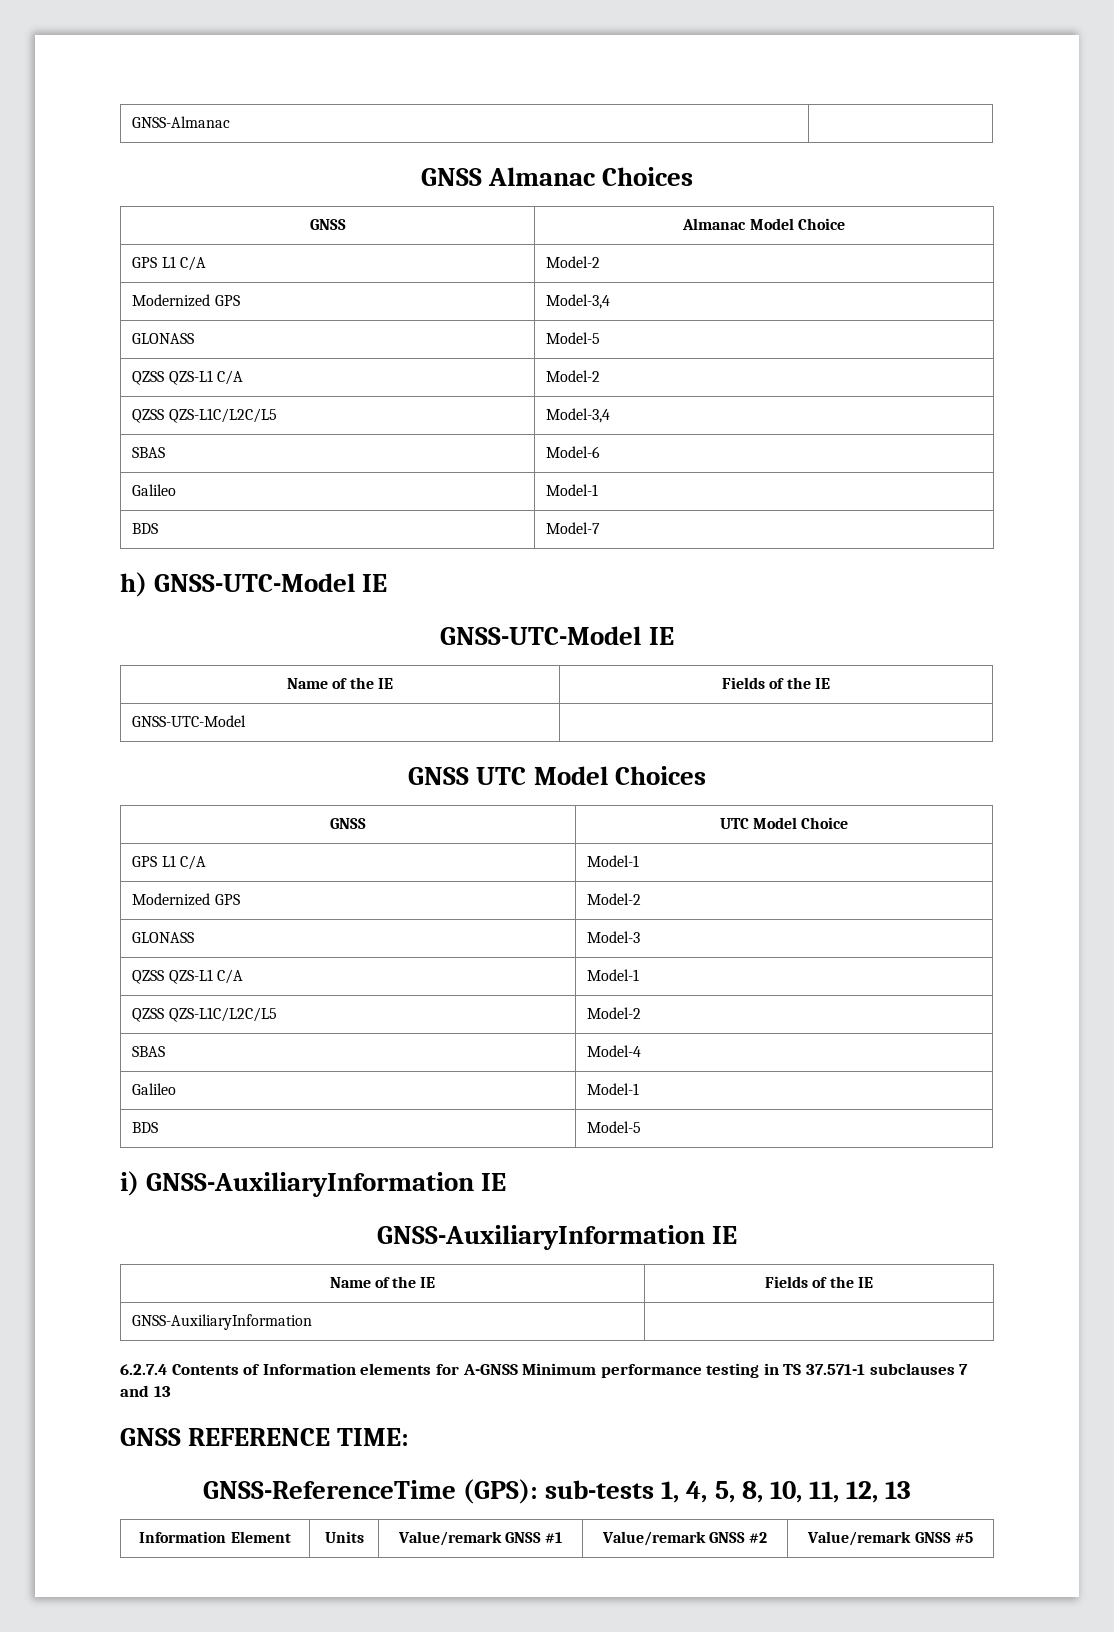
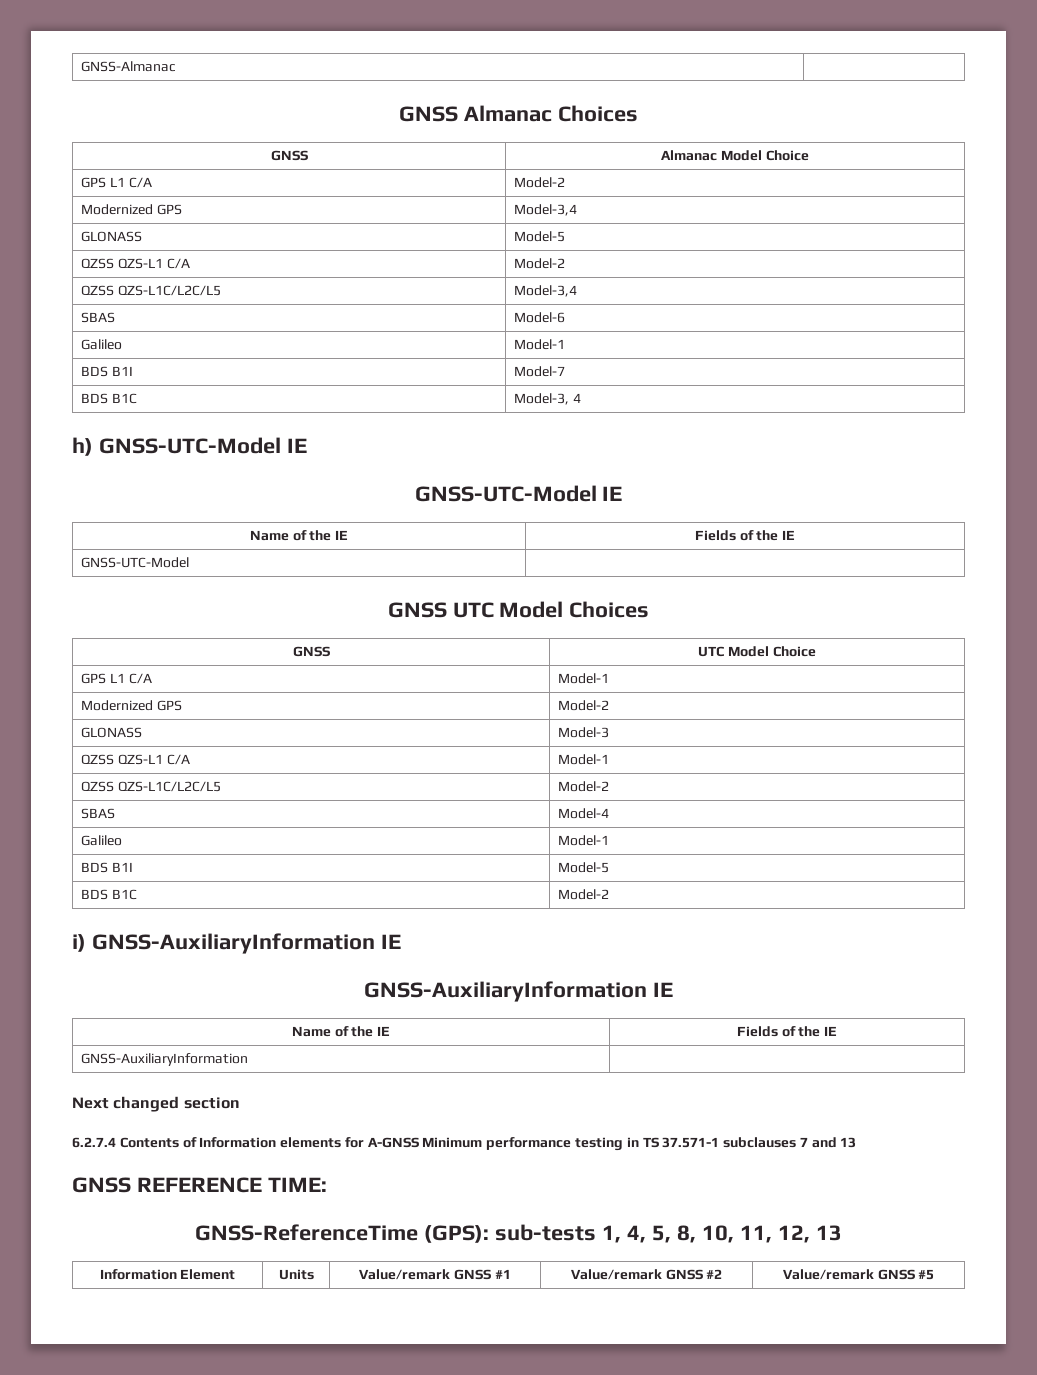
(159, 528) none -> [111,366,133,376] B1I
(601, 528) none -> [81,393,137,404] [514,393,581,405] // BDS B1C | Model-3, 4
[587,1121,642,1133] | Model-5 -> [111,862,133,872] [558,862,610,873] [81,889,137,900] [558,889,610,900] B1I | Model-5 // BDS B1C | Model-2
(313, 1322) none -> [72,1096,240,1112] // Next changed section

